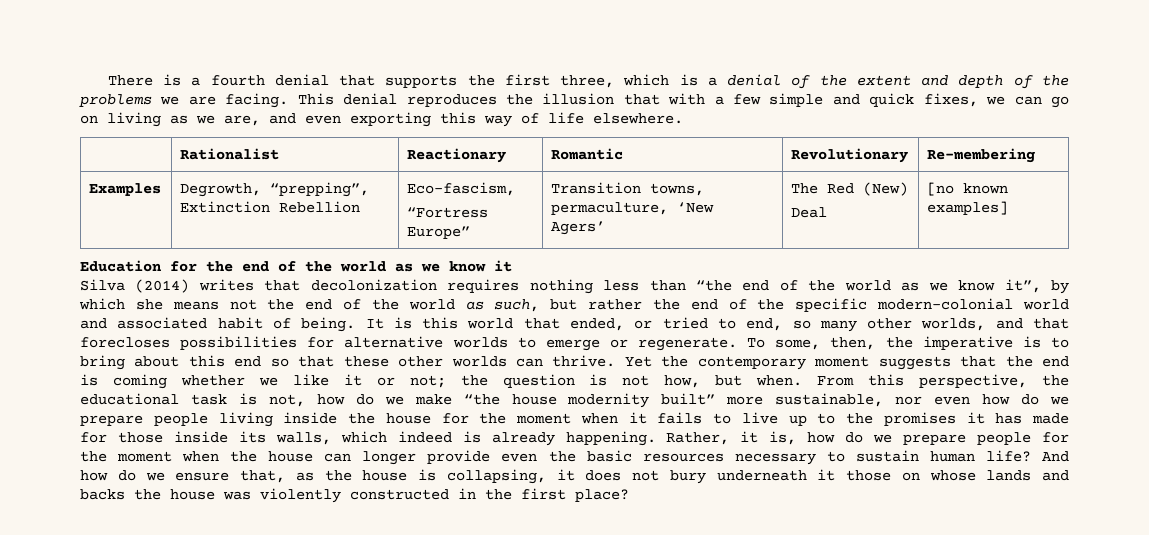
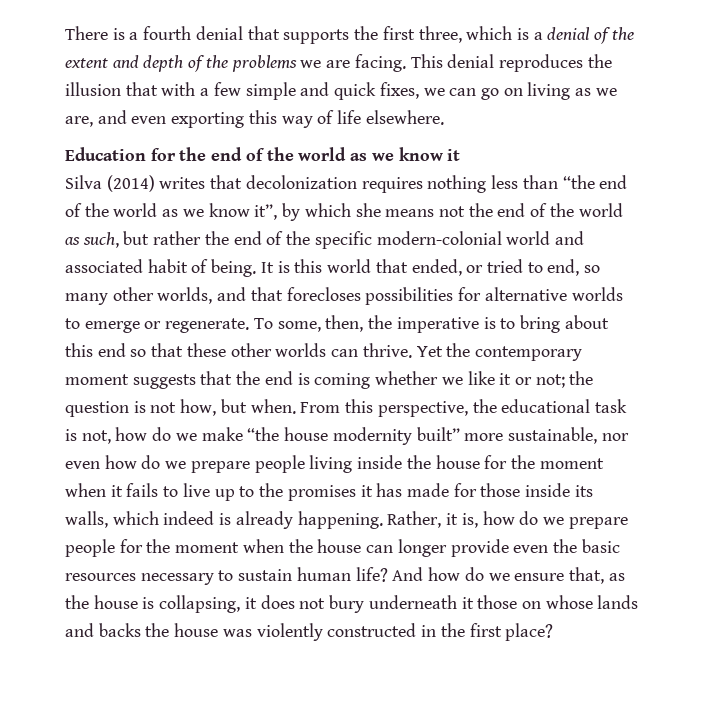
[180,148,280,160] [407,148,507,163] [551,148,624,160] [791,148,909,163] [927,148,1036,163] [89,183,162,196] [180,182,370,197] [180,201,361,213] [407,182,516,196] [407,207,489,218] [407,226,471,239] [551,182,705,196] [551,202,715,215] [551,221,606,235] [791,182,909,196] [791,207,828,218] [927,182,1009,196] [927,201,1009,215] // | Rationalist | Reactionary | Romantic | Revolutionary | Re-membering // Examples | Degrowth, “prepping”, Extinction Rebellion | Eco-fascism, // “Fortress Europe” | Transition towns, permaculture, ‘New Agers’ | The Red (New) // Deal | [no known examples] -> (444, 117) none

